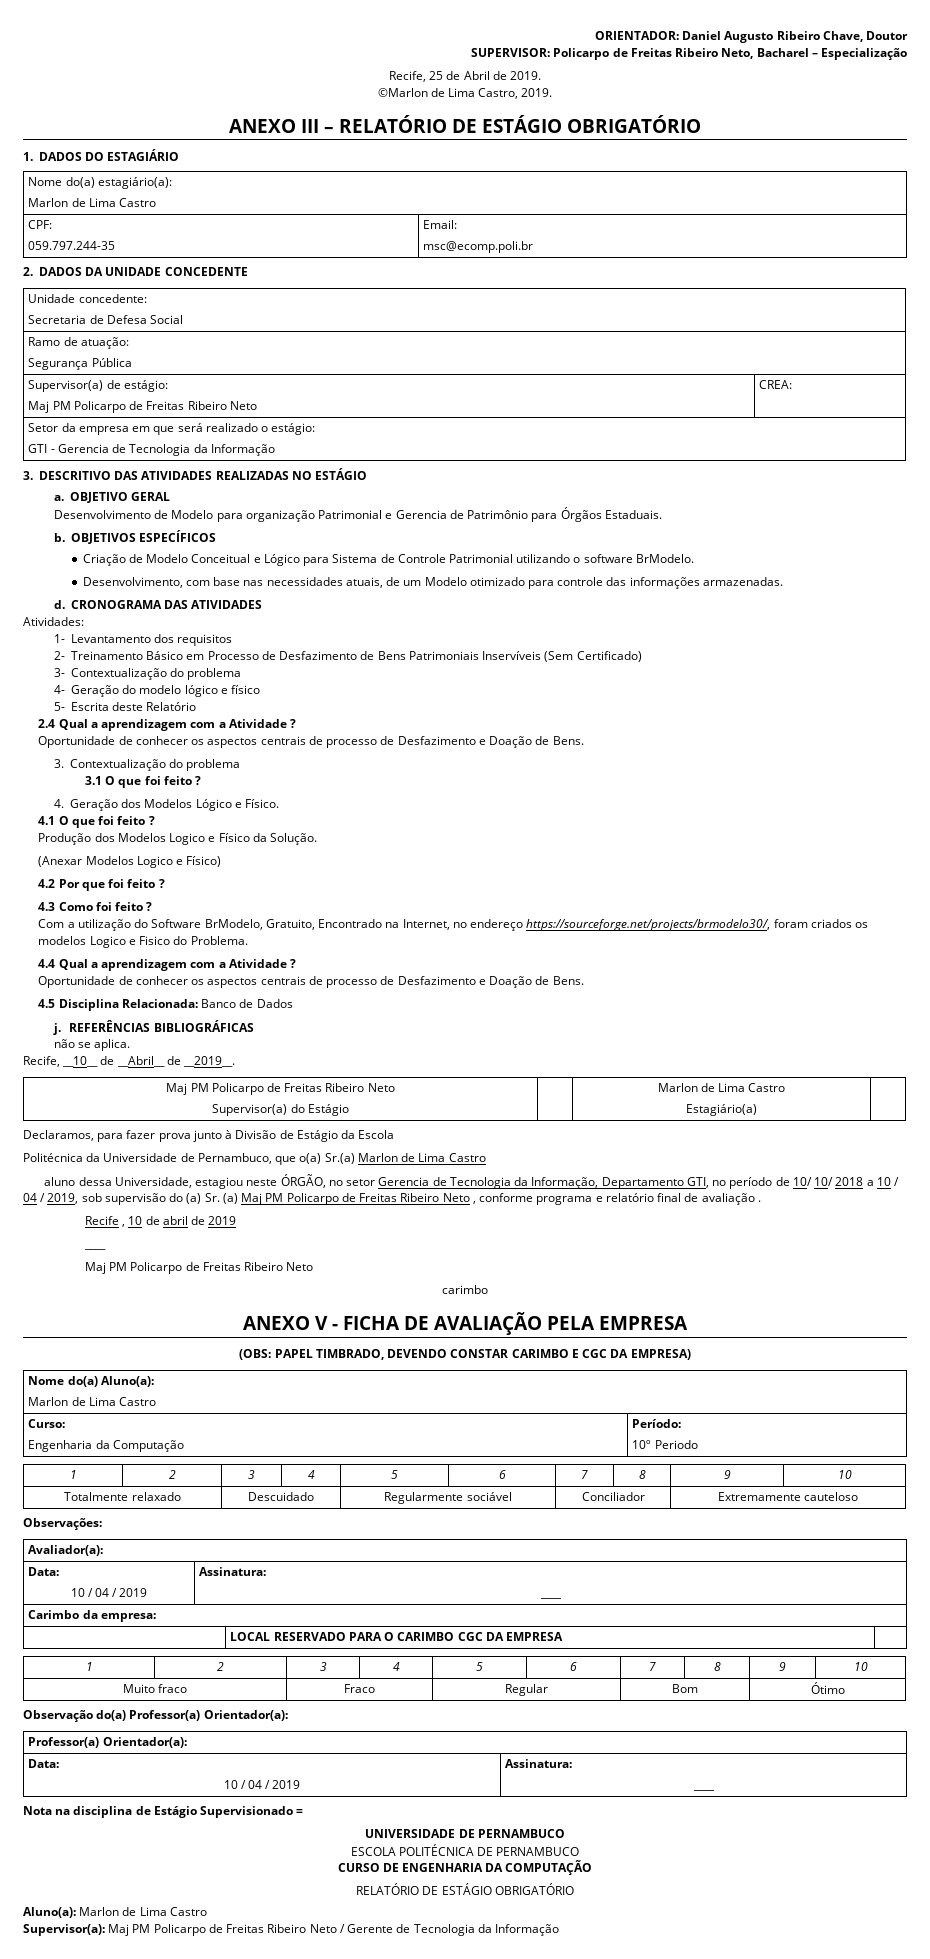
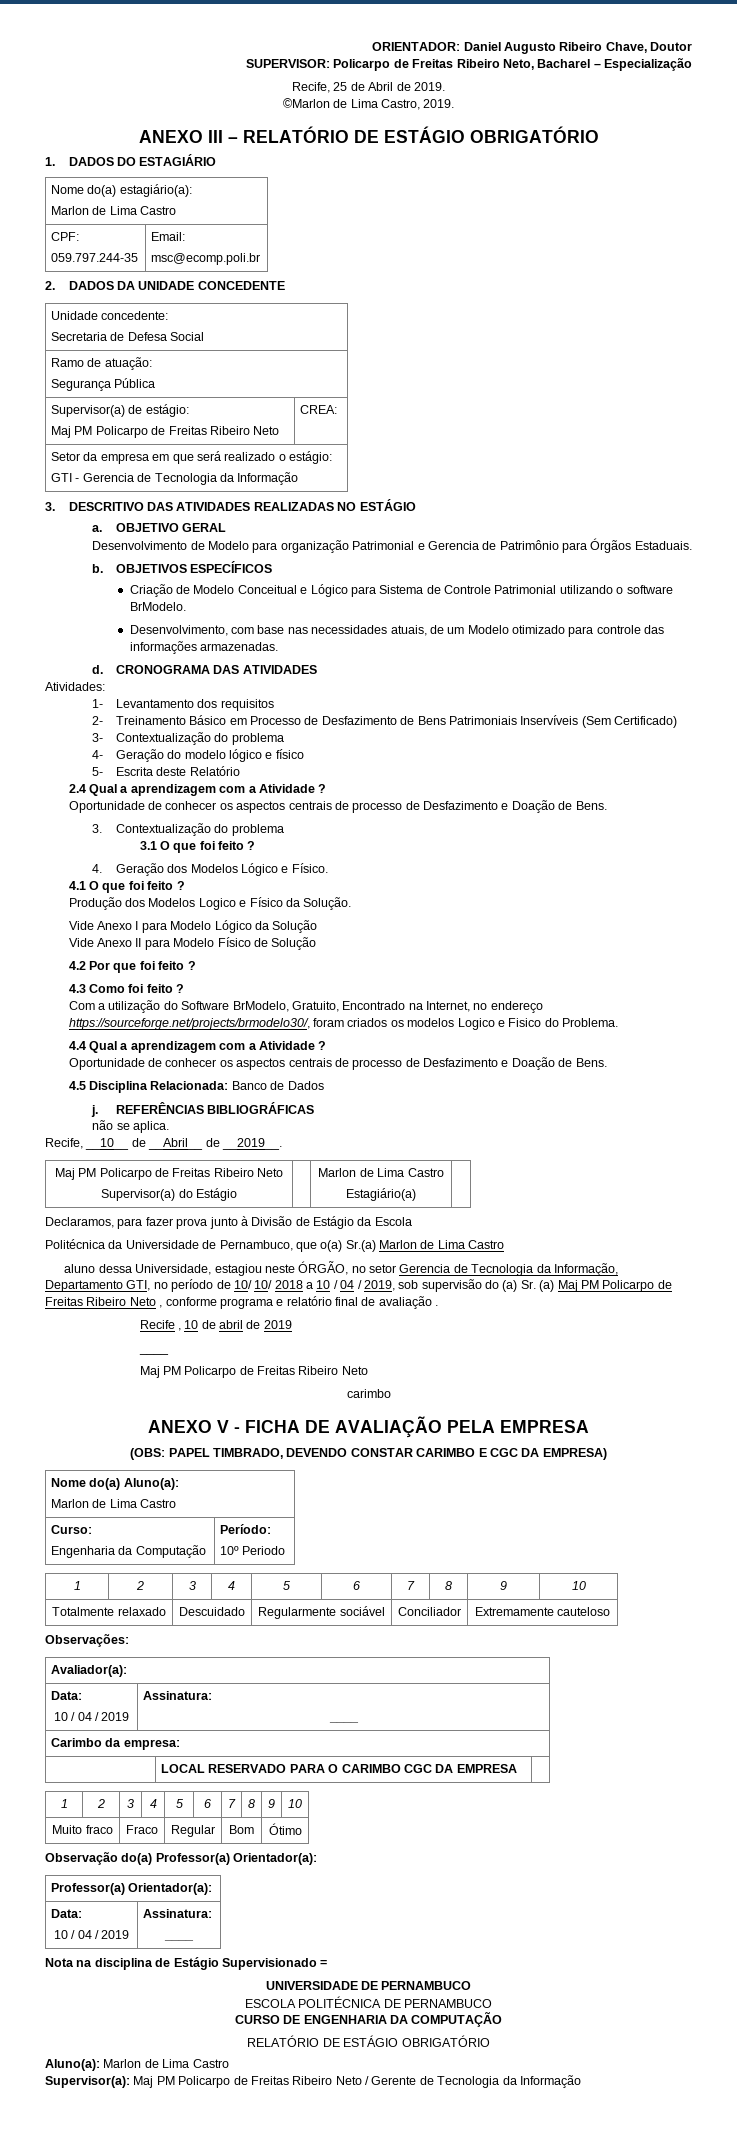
[38,856,222,868] (Anexar Modelos Logico e Físico) -> [68,920,318,933] [68,937,317,950] Vide Anexo I para Modelo Lógico da Solução // Vide Anexo II para Modelo Físico de Solução

